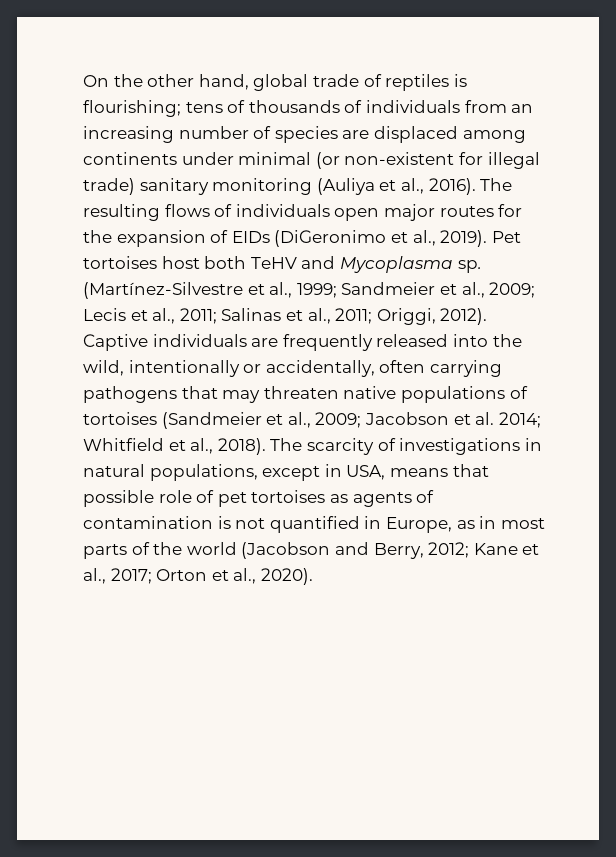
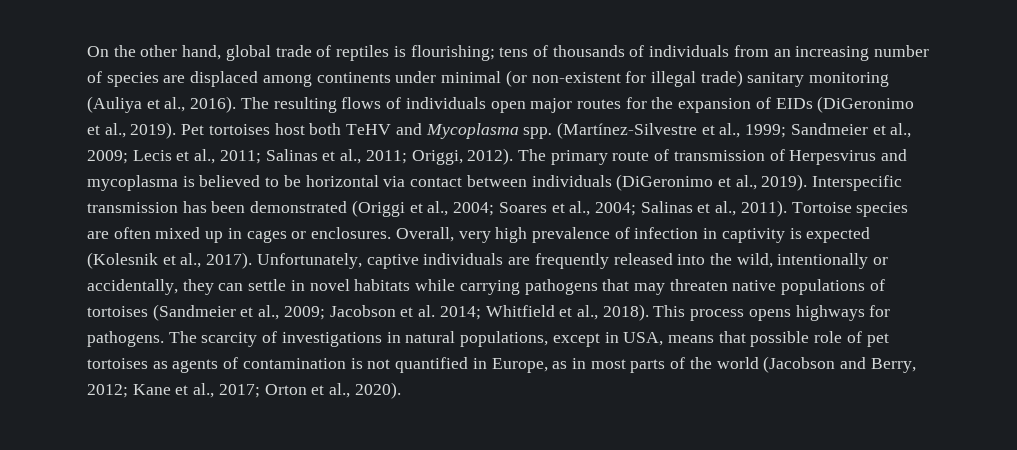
[457,260,482,273] sp. -> [523,127,553,139] spp.
[83,334,148,351] Captive -> [517,149,908,165] [87,174,903,191] [87,200,909,217] [87,227,871,243] [87,252,419,269] The primary route of transmission of Herpesvirus and mycoplasma is believed to be horizontal via contact between individuals (DiGeronimo et al., 2019). Interspecific transmission has been demonstrated (Origgi et al., 2004; Soares et al., 2004; Salinas et al., 2011). Tortoise species are often mixed up in cages or enclosures. Overall, very high prevalence of infection in captivity is expected (Kolesnik et al., 2017). Unfortunately, captive
[379,360,426,373] often -> [182,279,456,295] they can settle in novel habitats while
(266, 446) none -> [653,305,891,321] [87,331,164,347] This process opens highways for pathogens.

